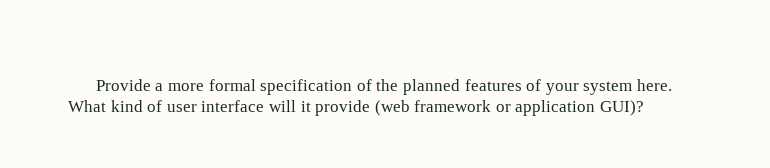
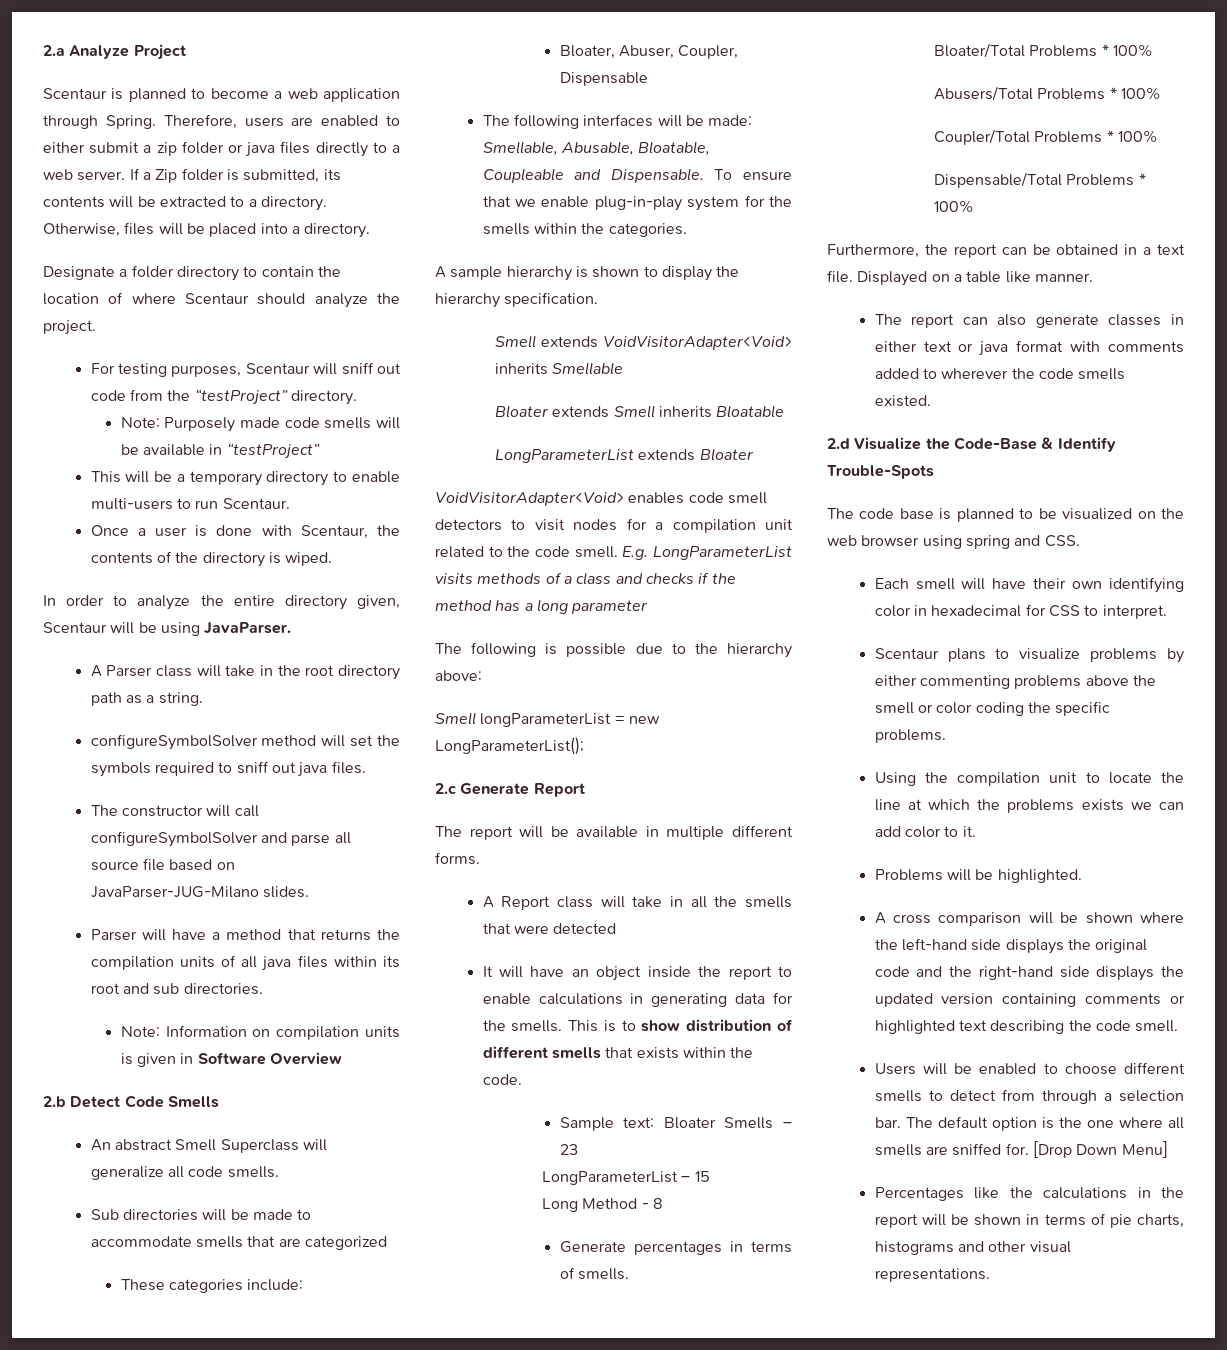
[95,79,672,95] [68,100,645,116] Provide a more formal specification of the planned features of your system here. What kind of user interface will it provide (web framework or application GUI)? -> [43,44,186,60] [43,88,400,102] [43,114,400,129] [43,141,400,157] [43,168,341,183] [43,196,327,211] [43,222,371,238] [43,265,341,281] [43,292,400,308] [43,320,96,335] [90,362,402,377] [90,389,357,405] [120,417,400,432] [120,443,320,459] [90,471,400,486] [90,498,290,510] [90,525,400,539] [90,551,333,567] [43,595,400,610] [43,622,292,636] [90,665,400,680] [90,692,203,706] [90,734,400,750] [90,761,366,777] [90,805,259,817] [90,831,351,847] [90,858,235,871] [90,886,309,898] [90,929,400,941] [90,955,400,971] [90,983,263,995] [120,1025,400,1040] [120,1052,342,1067] [43,1095,219,1108] [90,1139,327,1153] [90,1166,279,1180] [90,1209,312,1221] [90,1236,387,1250] [120,1279,304,1293] [559,45,739,59] [559,72,648,86] [482,114,753,129] [482,141,711,155] [482,168,792,183] [482,195,792,211] [482,223,687,237] [435,266,740,281] [435,292,599,308] [495,335,792,350] [495,362,624,375] [495,405,785,418] [495,448,754,463] [435,492,767,506] [435,518,793,533] [435,546,792,560] [435,572,736,585] [435,599,649,614] [435,642,792,658] [435,670,482,681] [435,712,660,727] [435,737,584,755] [435,783,585,797] [435,825,793,840] [435,852,480,865] [482,896,792,910] [482,923,617,934] [482,966,792,981] [482,992,793,1007] [482,1019,793,1032] [482,1046,754,1059] [482,1074,522,1085] [559,1117,792,1131] [559,1144,578,1155] [542,1171,710,1185] [542,1198,664,1212] [559,1241,792,1255] [559,1267,630,1280] [934,43,1154,58] [934,86,1162,101] [934,129,1159,145] [934,172,1146,188] [934,200,975,213] [827,244,1185,258] [827,270,1093,286] [874,314,1184,328] [874,340,1184,356] [874,368,1126,380] [874,395,931,407] [827,437,1116,452] [827,465,934,479] [827,508,1184,522] [827,535,1080,549] [874,577,1184,593] [874,604,1167,619] [874,648,1184,663] [874,675,1156,689] [874,701,1111,716] [874,729,946,743] [874,772,1184,786] [874,799,1184,813] [874,826,976,838] [874,869,1082,883] [874,912,1184,926] [874,938,1148,954] [874,966,1184,981] [874,993,1185,1007] [874,1020,1179,1034] [874,1062,1185,1075] [874,1089,1184,1104] [874,1116,1184,1131] [874,1141,1168,1158] [874,1187,1184,1201] [874,1213,1184,1228] [874,1241,1071,1255] [874,1268,990,1282] 2.a Analyze Project // Scentaur is planned to become a web application through Spring. Therefore, users are enabled to either submit a zip folder or java files directly to a web server. If a Zip folder is submitted, its contents will be extracted to a directory. Otherwise, files will be placed into a directory. // Designate a folder directory to contain the location of where Scentaur should analyze the project. // For testing purposes, Scentaur will sniff out code from the “testProject” directory. // Note: Purposely made code smells will be available in “testProject” // This will be a temporary directory to enable multi-users to run Scentaur. // Once a user is done with Scentaur, the contents of the directory is wiped. // In order to analyze the entire directory given, Scentaur will be using JavaParser. // A Parser class will take in the root directory path as a string. // configureSymbolSolver method will set the symbols required to sniff out java files. // The constructor will call configureSymbolSolver and parse all source file based on JavaParser-JUG-Milano slides. // Parser will have a method that returns the compilation units of all java files within its root and sub directories. // Note: Information on compilation units is given in Software Overview // 2.b Detect Code Smells // An abstract Smell Superclass will generalize all code smells. // Sub directories will be made to accommodate smells that are categorized // These categories include: // Bloater, Abuser, Coupler, Dispensable // The following interfaces will be made: Smellable, Abusable, Bloatable, Coupleable and Dispensable. To ensure that we enable plug-in-play system for the smells within the categories. // A sample hierarchy is shown to display the hierarchy specification. // Smell extends VoidVisitorAdapter<Void> inherits Smellable // Bloater extends Smell inherits Bloatable // LongParameterList extends Bloater // VoidVisitorAdapter<Void> enables code smell detectors to visit nodes for a compilation unit related to the code smell. E.g. LongParameterList visits methods of a class and checks if the method has a long parameter // The following is possible due to the hierarchy above: // Smell longParameterList = new LongParameterList(); // 2.c Generate Report // The report will be available in multiple different forms. // A Report class will take in all the smells that were detected // It will have an object inside the report to enable calculations in generating data for the smells. This is to show distribution of different smells that exists within the code. // Sample text: Bloater Smells – 23 // LongParameterList – 15 // Long Method - 8 // Generate percentages in terms of smells. // Bloater/Total Problems * 100% // Abusers/Total Problems * 100% // Coupler/Total Problems * 100% // Dispensable/Total Problems * 100% // Furthermore, the report can be obtained in a text file. Displayed on a table like manner. // The report can also generate classes in either text or java format with comments added to wherever the code smells existed. // 2.d Visualize the Code-Base & Identify Trouble-Spots // The code base is planned to be visualized on the web browser using spring and CSS. // Each smell will have their own identifying color in hexadecimal for CSS to interpret. // Scentaur plans to visualize problems by either commenting problems above the smell or color coding the specific problems. // Using the compilation unit to locate the line at which the problems exists we can add color to it. // Problems will be highlighted. // A cross comparison will be shown where the left-hand side displays the original code and the right-hand side displays the updated version containing comments or highlighted text describing the code smell. // Users will be enabled to choose different smells to detect from through a selection bar. The default option is the one where all smells are sniffed for. [Drop Down Menu] // Percentages like the calculations in the report will be shown in terms of pie charts, histograms and other visual representations.

